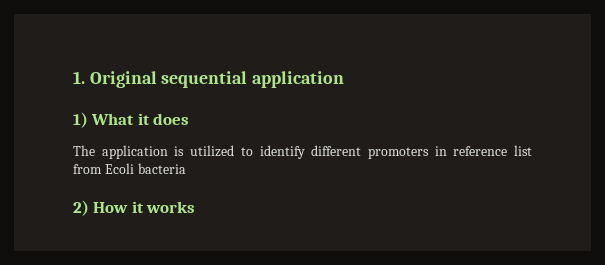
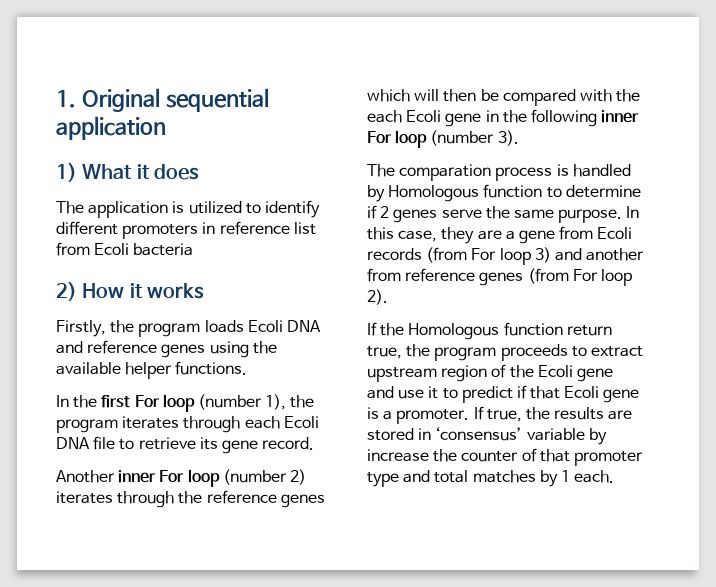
(196, 207) none -> [56,320,321,337] [56,340,277,358] [56,361,248,379] [56,394,315,412] [56,416,319,433] [56,436,315,454] [56,469,306,487] [56,490,325,508] [367,89,641,106] [367,109,640,127] [367,130,519,148] [367,164,631,181] [367,184,641,202] [367,205,640,223] [367,226,633,244] [367,247,645,265] [367,268,632,286] [367,289,388,305] [367,322,612,340] [367,344,643,361] [367,364,613,382] [367,385,640,403] [367,406,633,424] [367,426,607,445] [367,448,643,466] [367,470,615,487] // Firstly, the program loads Ecoli DNA and reference genes using the available helper functions. // In the first For loop (number 1), the program iterates through each Ecoli DNA file to retrieve its gene record. // Another inner For loop (number 2) iterates through the reference genes which will then be compared with the each Ecoli gene in the following inner For loop (number 3). // The comparation process is handled by Homologous function to determine if 2 genes serve the same purpose. In this case, they are a gene from Ecoli records (from For loop 3) and another from reference genes (from For loop 2). // If the Homologous function return true, the program proceeds to extract upstream region of the Ecoli gene and use it to predict if that Ecoli gene is a promoter. If true, the results are stored in ‘consensus’ variable by increase the counter of that promoter type and total matches by 1 each.

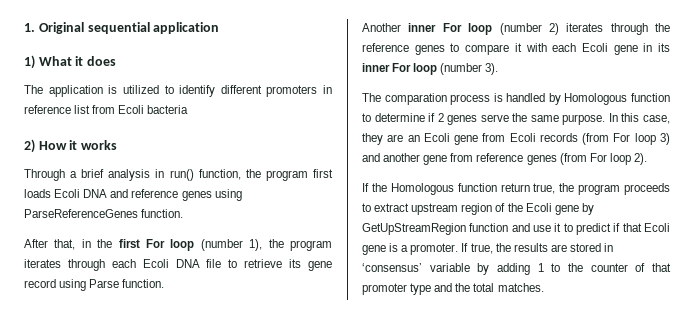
[56,320,201,337] Firstly, the program -> [24,169,333,181] Through a brief analysis in run() function, the program first
[252,341,277,354] [56,361,248,379] [56,395,69,407] the available helper functions. // In -> [24,209,184,218] [24,239,91,250] ParseReferenceGenes function. // After that, in
[262,437,315,450] record. -> [24,279,165,291] record using Parse function.
[367,89,641,106] which will then be compared with the -> [450,43,547,55] to compare it with
[502,109,597,127] the following -> [658,43,670,52] its
[505,231,515,240] a -> [407,133,450,142] an Ecoli
(645, 254) none -> [423,155,448,165] gene
(613, 375) none -> [581,203,594,215] [362,223,509,235] by GetUpStreamRegion function
[367,449,429,462] increase -> [497,263,561,275] adding 1 to
[434,470,615,487] total matches by 1 each. -> [455,283,544,292] the total matches.

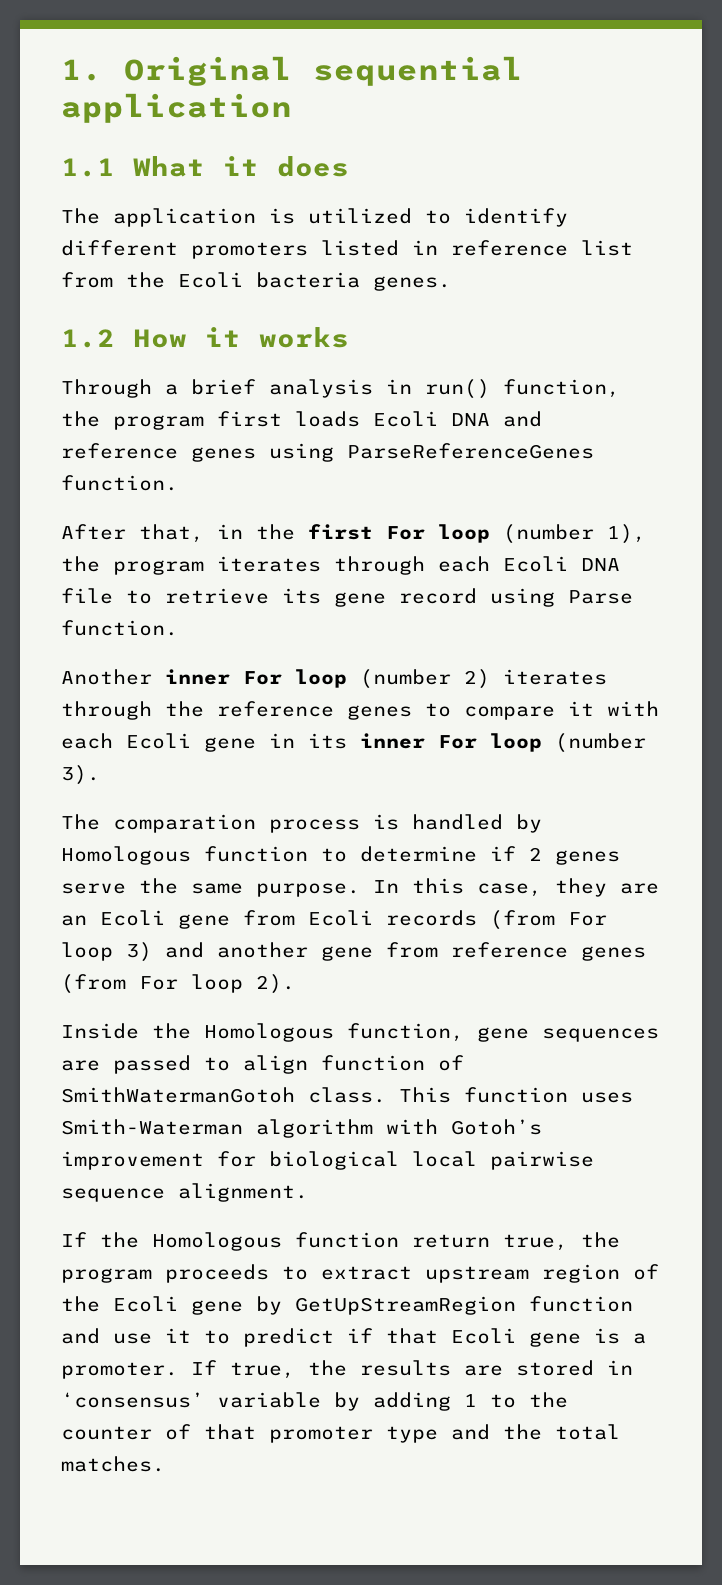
[24,55,35,69] 1) -> [61,158,115,177] 1.1
(318, 91) none -> [321,240,399,256] listed
(116, 109) none -> [126,272,165,288] the
[24,139,35,153] // 2) -> [373,276,451,291] [61,329,115,348] genes. // 1.2
(647, 159) none -> [61,1023,659,1042] [61,1055,464,1074] [61,1087,633,1103] [61,1119,542,1138] [61,1151,594,1170] [61,1183,308,1202] // Inside the Homologous function, gene sequences are passed to align function of SmithWatermanGotoh class. This function uses Smith-Waterman algorithm with Gotoh’s improvement for biological local pairwise sequence alignment.

